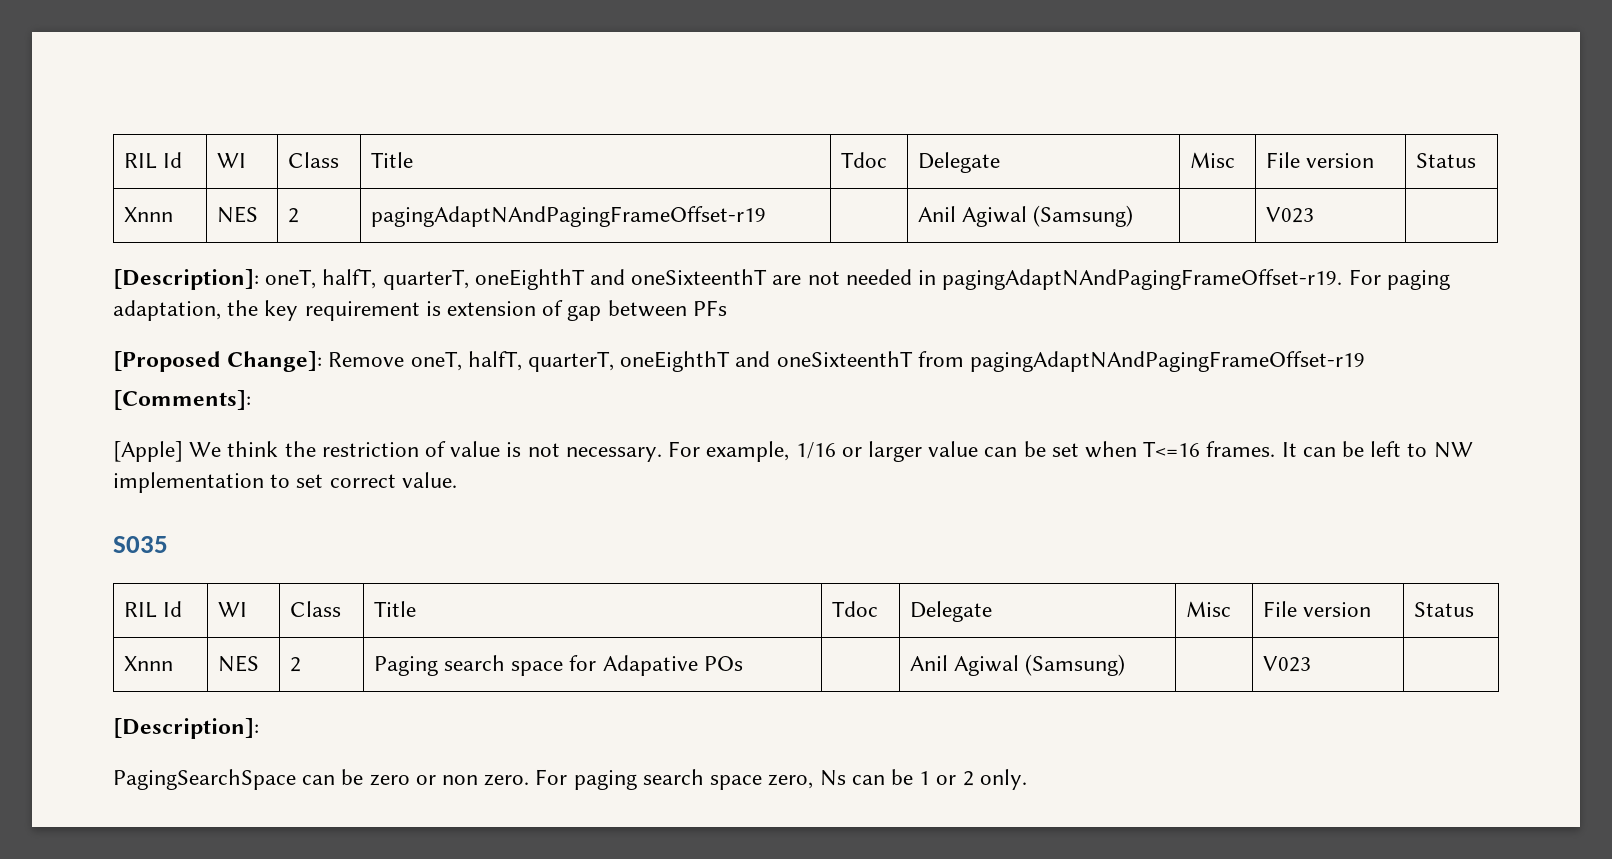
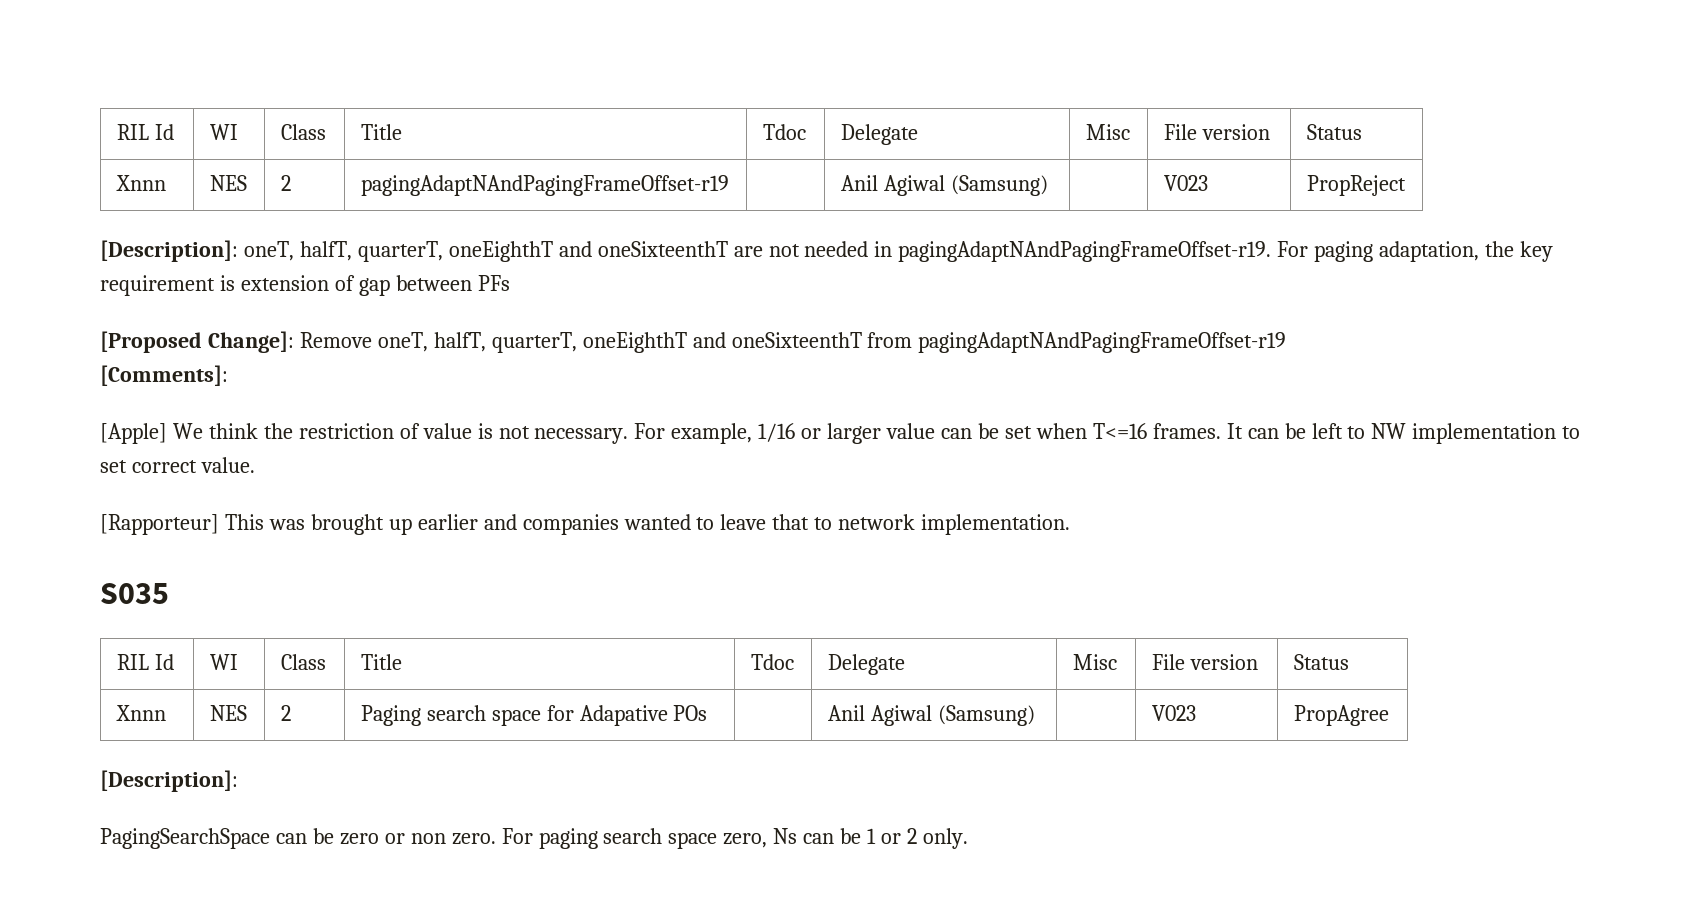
(1314, 215) none -> [1306,175,1406,196] PropReject
(457, 480) none -> [100,514,1071,535] // [Rapporteur] This was brought up earlier and companies wanted to leave that to network implementation.
(1311, 664) none -> [1293,705,1389,726] PropAgree

